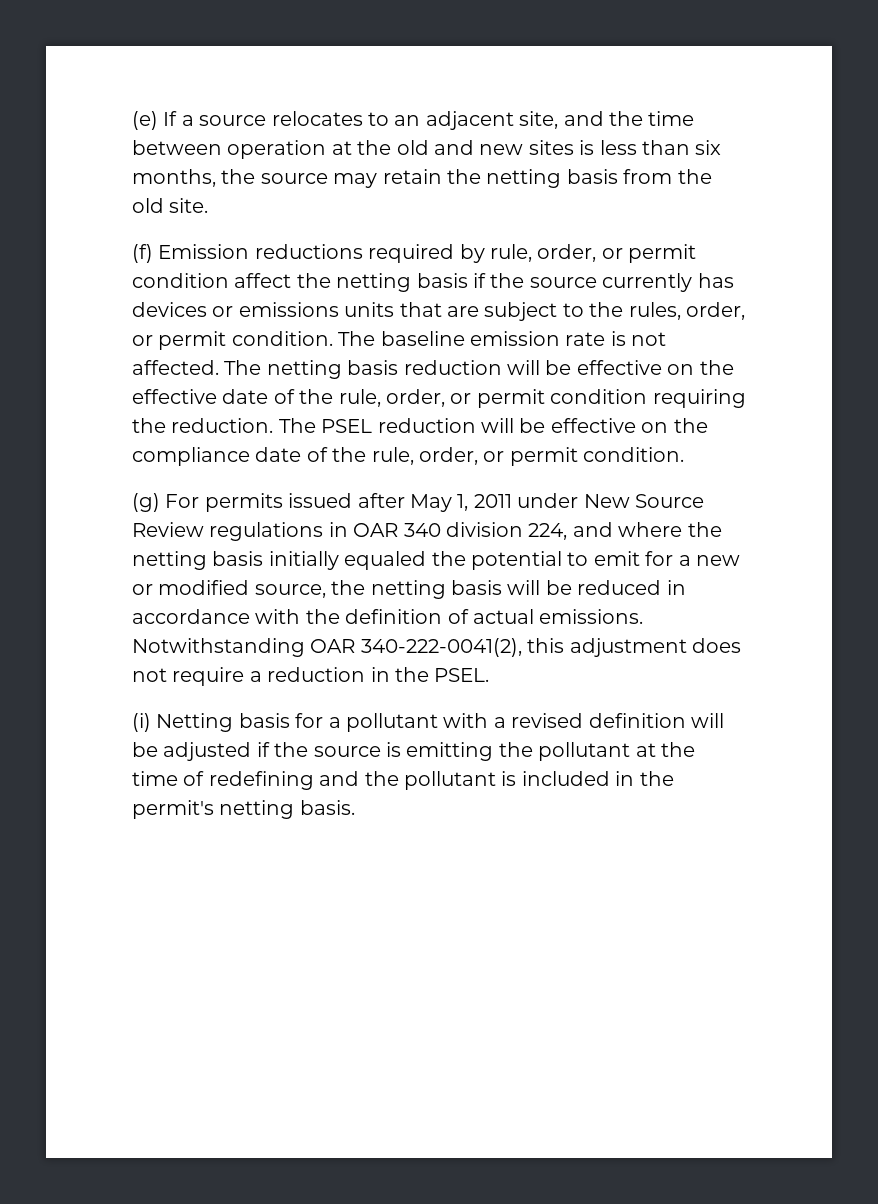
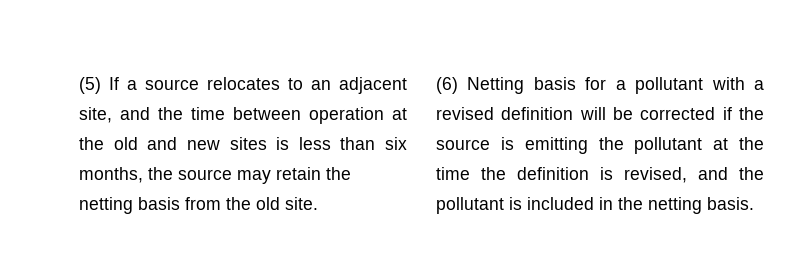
[132,111,158,130] (e) -> [79,77,101,94] (5)
[132,244,697,263] [132,273,734,292] [132,302,745,321] [132,331,667,350] [132,360,734,379] [132,389,746,408] [132,418,708,433] [132,447,685,466] [132,493,704,512] [132,522,722,541] [132,551,740,570] [132,580,686,599] [132,609,644,624] [132,638,741,657] [132,667,490,686] [132,713,151,732] (f) Emission reductions required by rule, order, or permit condition affect the netting basis if the source currently has devices or emissions units that are subject to the rules, order, or permit condition. The baseline emission rate is not affected. The netting basis reduction will be effective on the effective date of the rule, order, or permit condition requiring the reduction. The PSEL reduction will be effective on the compliance date of the rule, order, or permit condition. // (g) For permits issued after May 1, 2011 under New Source Review regulations in OAR 340 division 224, and where the netting basis initially equaled the potential to emit for a new or modified source, the netting basis will be reduced in accordance with the definition of actual emissions. Notwithstanding OAR 340-222-0041(2), this adjustment does not require a reduction in the PSEL. // (i) -> [436,77,458,94] (6)
[163,742,252,761] adjusted -> [640,107,716,120] corrected
[183,771,314,790] of redefining -> [481,167,687,183] the definition is revised,
[132,800,214,819] permit's -> (643, 203) none

